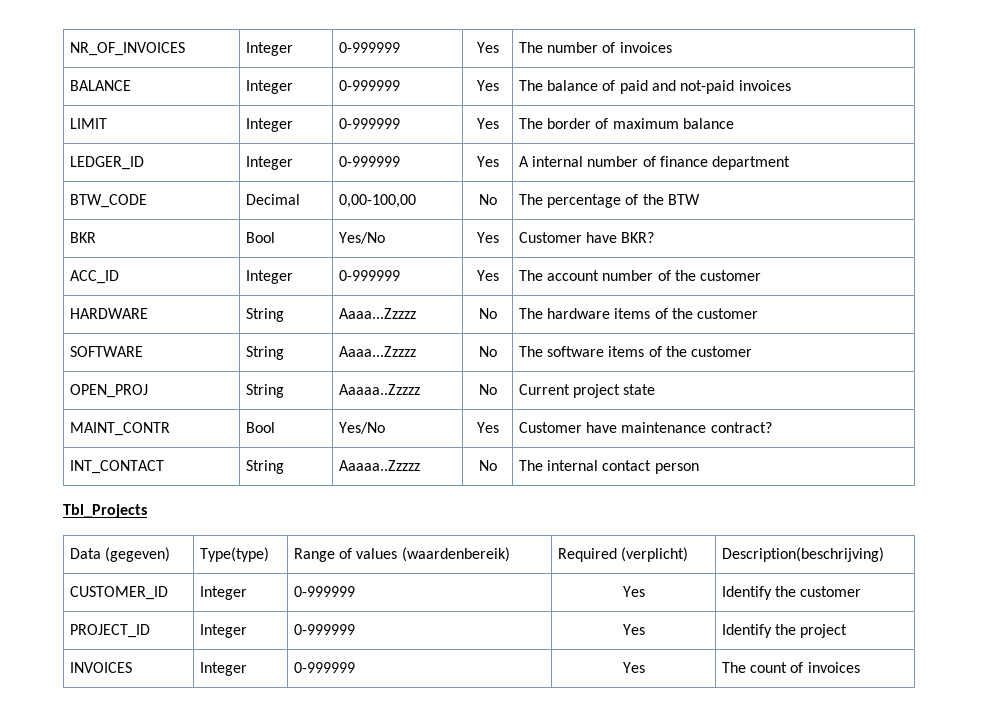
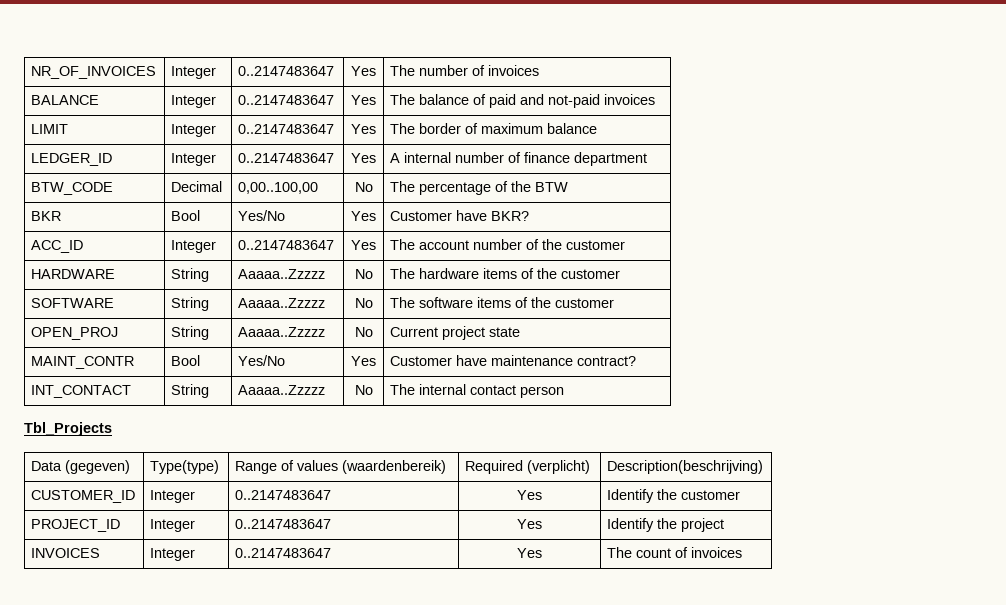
[338,42,400,53] 0-999999 -> [238,66,335,76] 0..2147483647
[338,80,400,91] 0-999999 -> [238,95,335,105] 0..2147483647
[338,118,400,129] 0-999999 -> [238,124,335,134] 0..2147483647
[338,156,400,167] 0-999999 -> [238,153,335,163] 0..2147483647
[338,194,416,208] 0,00-100,00 -> [238,182,319,194] 0,00..100,00
[338,270,400,281] 0-999999 -> [238,240,335,250] 0..2147483647
[338,308,416,319] Aaaa...Zzzzz -> [238,269,326,279] Aaaaa..Zzzzz
[338,346,416,357] Aaaa...Zzzzz -> [238,298,326,308] Aaaaa..Zzzzz
[293,586,355,597] 0-999999 -> [235,490,332,500] 0..2147483647
[293,624,355,635] 0-999999 -> [235,519,332,529] 0..2147483647
[293,662,355,673] 0-999999 -> [235,548,332,558] 0..2147483647

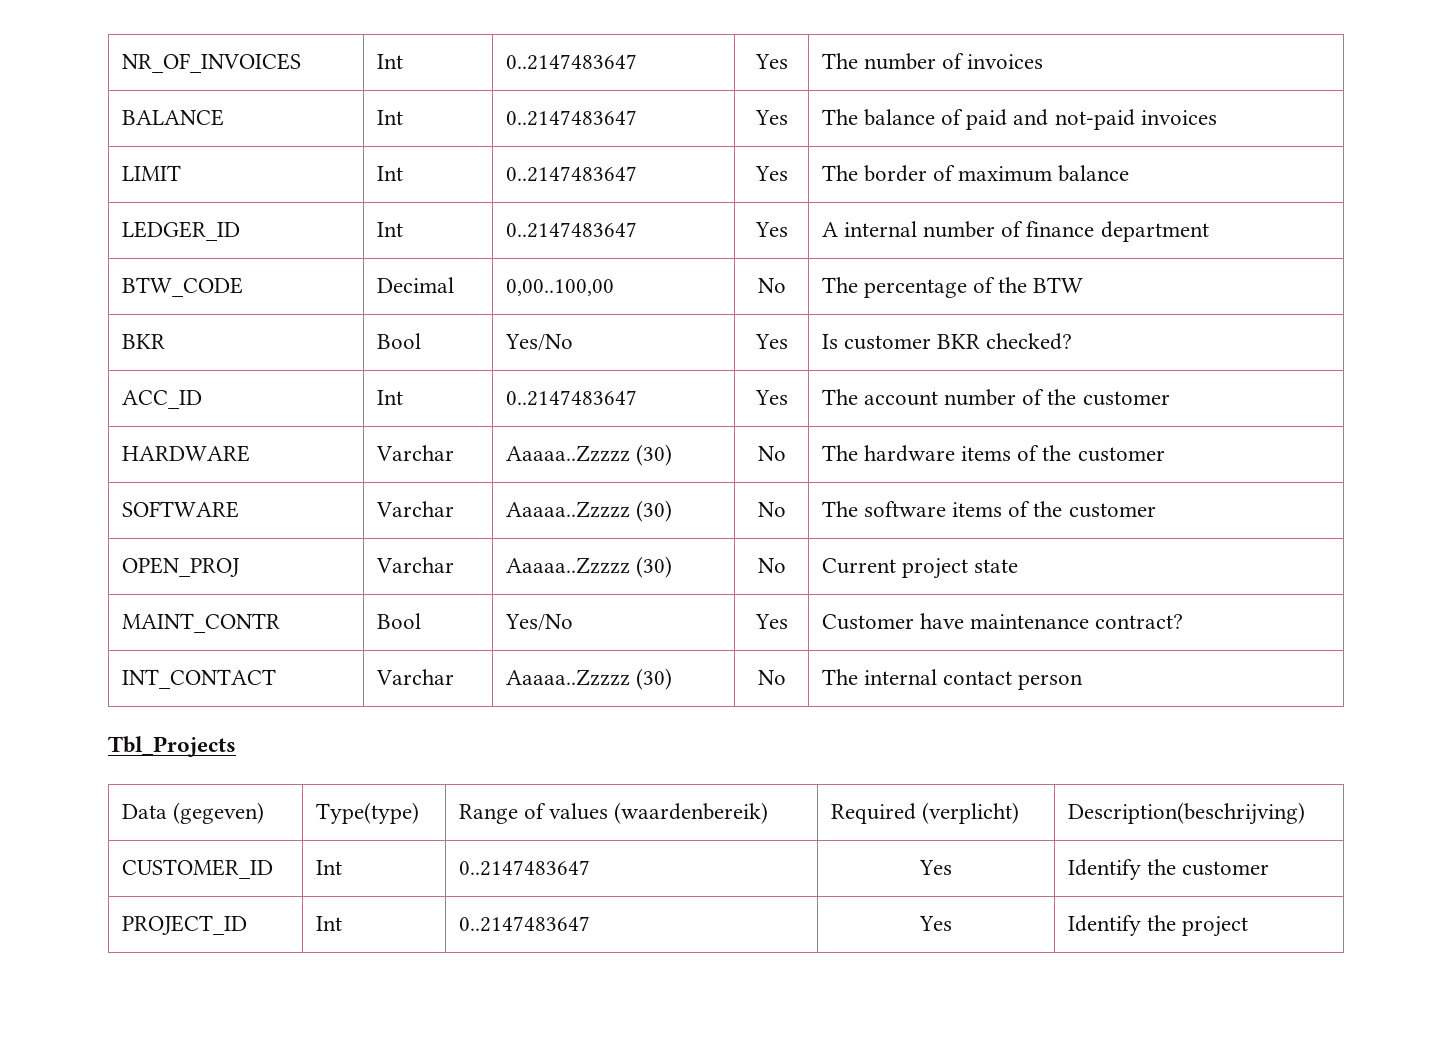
[171,66,217,79] Integer -> [376,54,403,69] Int
[171,95,217,108] Integer -> [376,110,403,125] Int
[171,124,217,137] Integer -> [376,166,403,181] Int
[171,153,217,166] Integer -> [376,222,403,237] Int
[390,210,530,221] Customer have BKR? -> [821,333,1073,350] Is customer BKR checked?
[171,240,217,253] Integer -> [376,390,403,405] Int
[171,268,210,282] [238,269,326,279] String | Aaaaa..Zzzzz -> [375,445,454,461] [505,444,672,466] Varchar | Aaaaa..Zzzzz (30)
[171,297,210,311] [238,298,326,308] String | Aaaaa..Zzzzz -> [375,501,454,517] [505,500,672,522] Varchar | Aaaaa..Zzzzz (30)
[171,326,210,340] [238,327,326,337] String | Aaaaa..Zzzzz -> [375,557,454,573] [505,556,672,578] Varchar | Aaaaa..Zzzzz (30)
[171,384,210,398] [238,385,326,395] String | Aaaaa..Zzzzz -> [375,669,454,685] [505,668,672,690] Varchar | Aaaaa..Zzzzz (30)
[150,490,196,503] Integer -> [315,860,342,875] Int
[150,519,196,532] Integer -> [315,916,342,931] Int
[31,548,101,558] [150,548,196,561] [235,548,332,558] [517,548,542,558] [607,547,743,558] // INVOICES | Integer | 0..2147483647 | Yes | The count of invoices -> (1249, 926) none

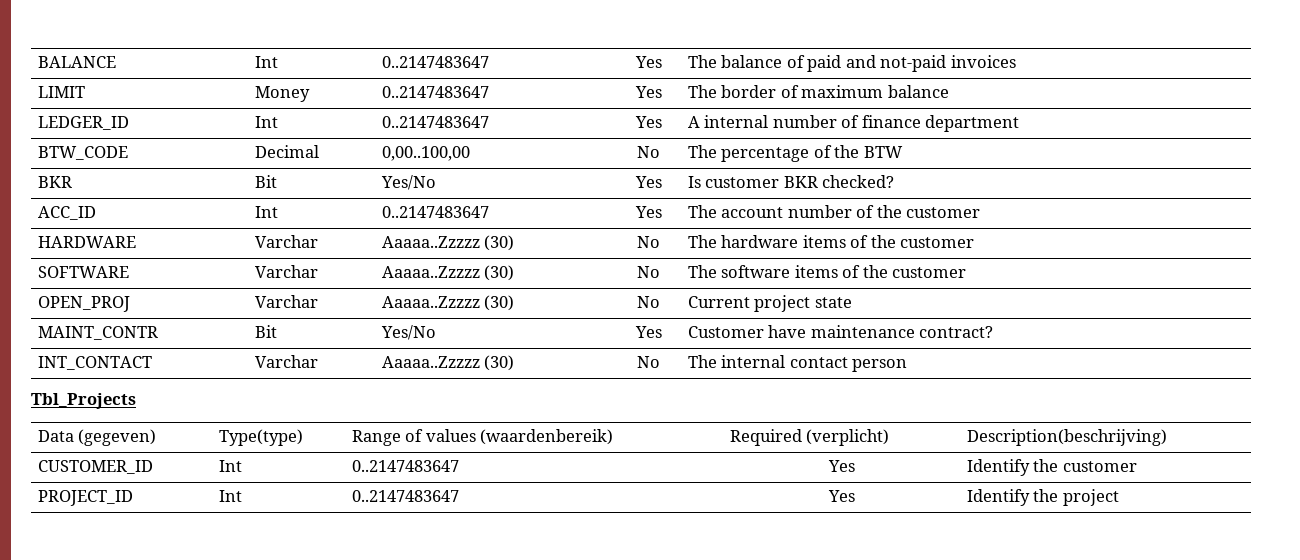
[121,53,301,73] [376,54,403,69] [505,54,637,70] [754,54,788,69] [821,53,1044,70] NR_OF_INVOICES | Int | 0..2147483647 | Yes | The number of invoices // -> (38, 62) none
[376,166,403,181] Int -> [255,86,311,102] Money
[376,333,421,349] Bool -> [255,175,278,188] Bit
[376,613,421,629] Bool -> [255,325,278,338] Bit

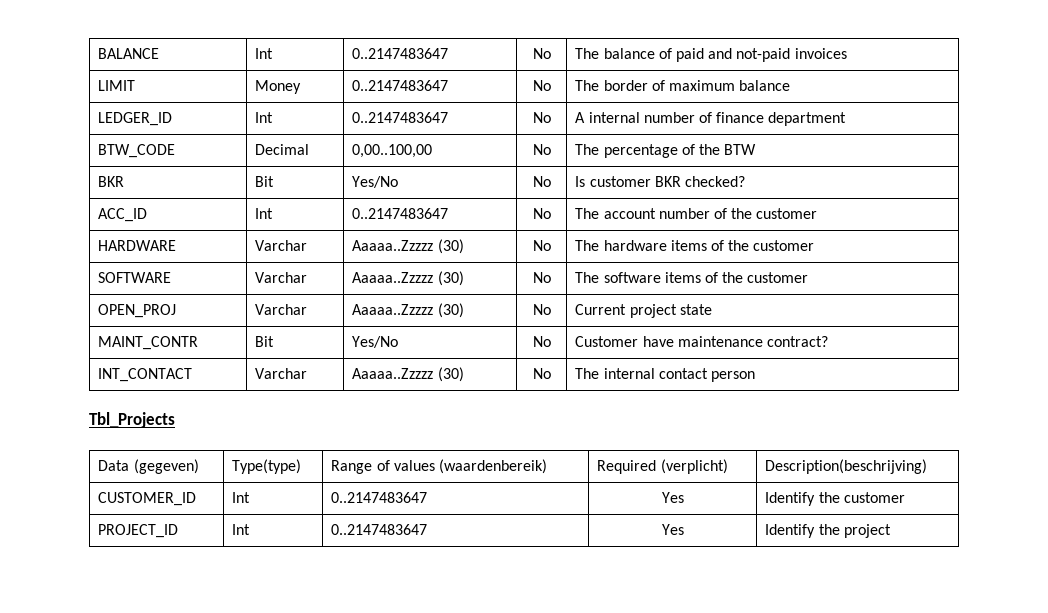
[634,56,662,68] Yes -> [532,48,551,59] No
[634,86,662,98] Yes -> [532,80,551,91] No
[634,116,662,128] Yes -> [532,112,551,123] No
[634,176,662,188] Yes -> [532,176,551,187] No
[634,206,662,218] Yes -> [532,208,551,219] No
[634,326,662,338] Yes -> [532,336,551,347] No

